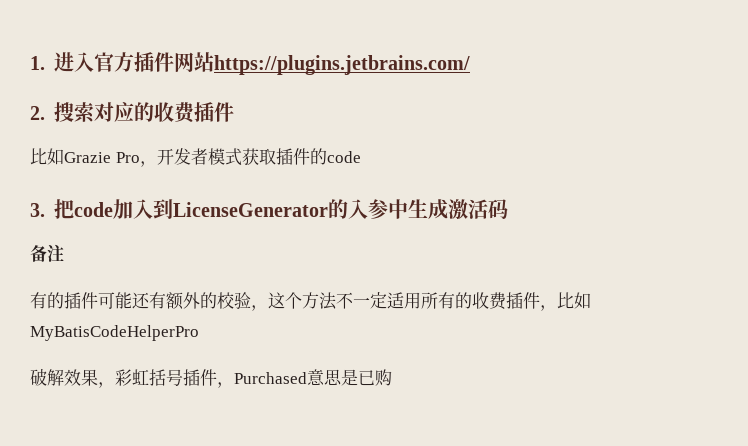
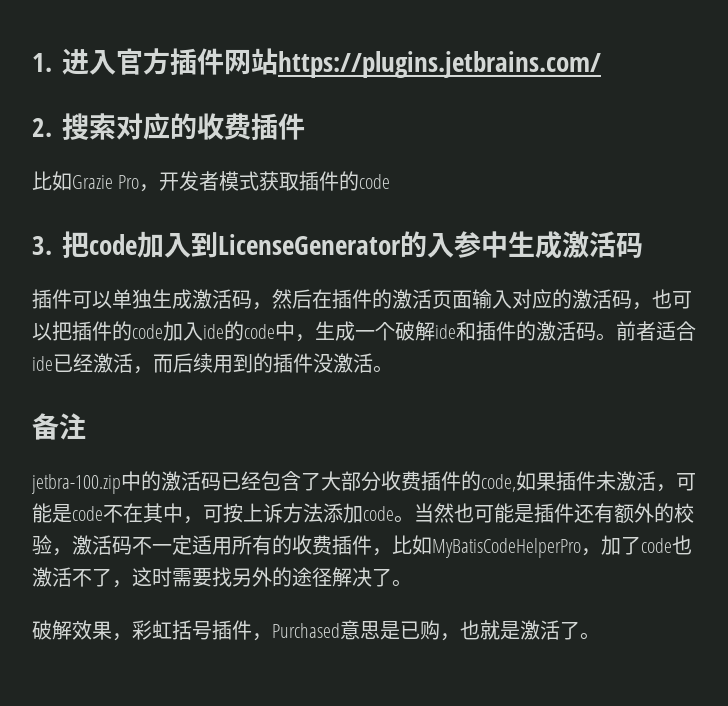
[30,244,64,262] [30,292,132,309] 备注 // 有的插件可能 -> [32,289,692,310] [32,321,696,342] [32,353,393,374] [32,413,86,440] [31,471,696,494] [32,503,574,524] 插件可以单独生成激活码，然后在插件的激活页面输入对应的激活码，也可以把插件的code加入ide的code中，生成一个破解ide和插件的激活码。前者适合ide已经激活，而后续用到的插件没激活。 // 备注 // jetbra-100.zip中的激活码已经包含了大部分收费插件的code,如果插件未激活，可能是code不在其中，可按上诉方法添加code。当然也可能是插件
[268,292,337,310] 这个方法 -> [72,535,132,555] 激活码
(199, 333) none -> [581,535,692,556] [32,567,412,588] ，加了code也激活不了，这时需要找另外的途径解决了。
(392, 377) none -> [440,620,600,641] ，也就是激活了。

